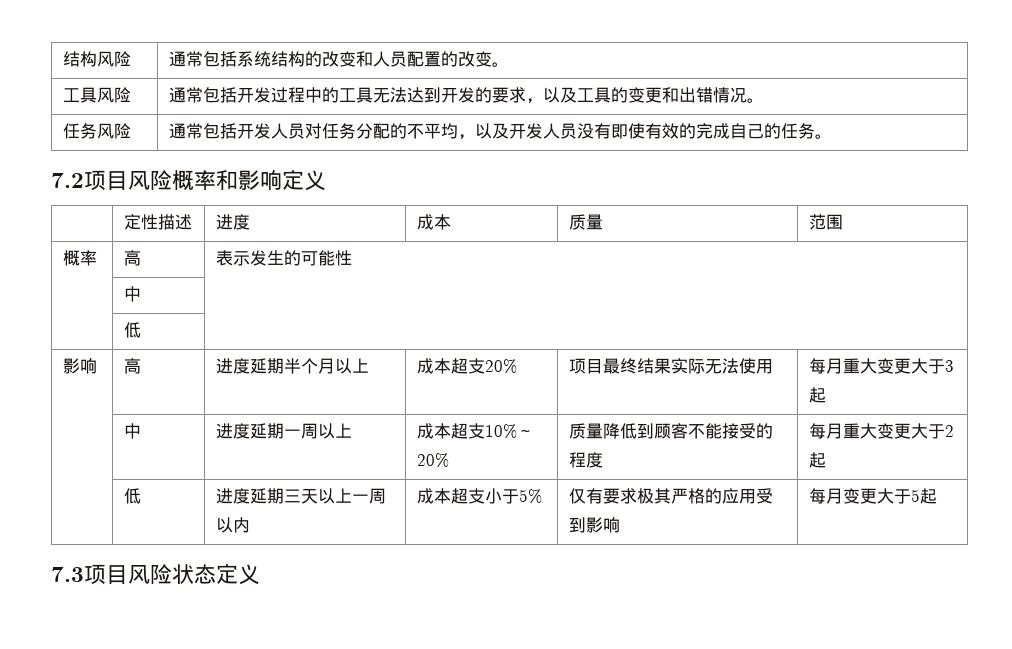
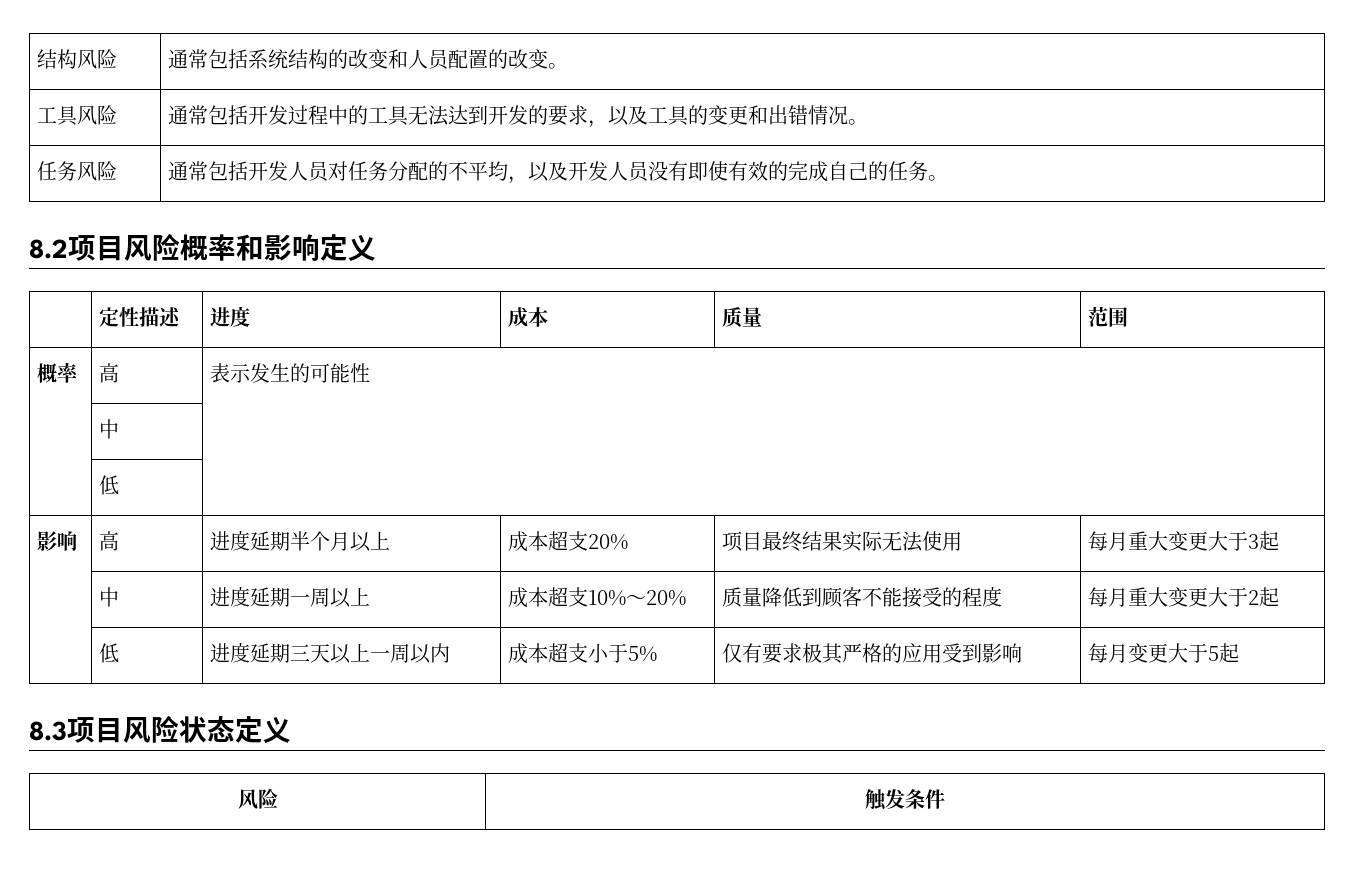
[51,173,84,188] 7.2 -> [29,239,68,259] 8.2
[51,567,84,582] 7.3 -> [29,721,67,741] 8.3
(260, 574) none -> [237,788,278,809] [865,789,945,811] // 风险 | 触发条件

